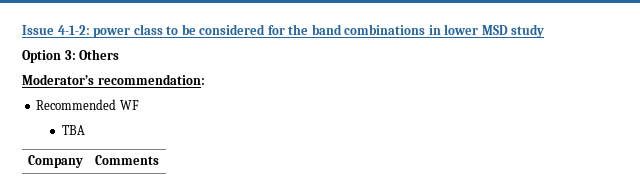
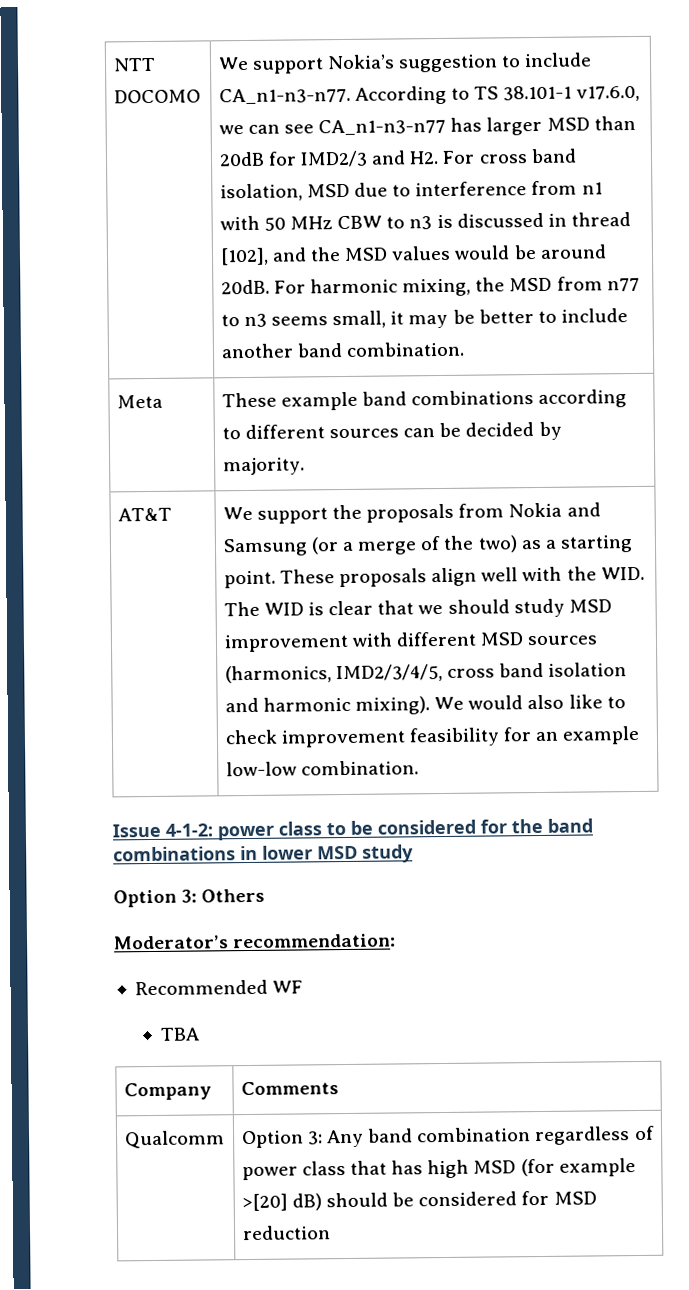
(22, 30) none -> [112,57,156,72] [113,89,201,104] [217,52,593,74] [218,85,641,105] [218,115,636,136] [218,148,577,168] [219,180,603,202] [219,212,631,231] [219,244,607,266] [220,276,640,297] [220,308,628,329] [220,341,466,359] [116,394,163,409] [221,389,628,411] [221,421,562,440] [222,457,305,476] [117,507,172,522] [222,502,601,524] [222,535,633,557] [223,566,645,589] [223,598,612,618] [223,631,599,653] [224,662,628,684] [224,694,626,715] [224,725,641,748] [225,760,419,777] NTT DOCOMO | We support Nokia’s suggestion to include CA_n1-n3-n77. According to TS 38.101-1 v17.6.0, we can see CA_n1-n3-n77 has larger MSD than 20dB for IMD2/3 and H2. For cross band isolation, MSD due to interference from n1 with 50 MHz CBW to n3 is discussed in thread [102], and the MSD values would be around 20dB. For harmonic mixing, the MSD from n77 to n3 seems small, it may be better to include another band combination. // Meta | These example band combinations according to different sources can be decided by majority. // AT&T | We support the proposals from Nokia and Samsung (or a merge of the two) as a starting point. These proposals align well with the WID. The WID is clear that we should study MSD improvement with different MSD sources (harmonics, IMD2/3/4/5, cross band isolation and harmonic mixing). We would also like to check improvement feasibility for an example low-low combination. //
(159, 160) none -> [123,1130,225,1149] [240,1125,655,1149] [241,1158,636,1181] [241,1190,597,1212] [241,1225,331,1241] // Qualcomm | Option 3: Any band combination regardless of power class that has high MSD (for example >[20] dB) should be considered for MSD reduction

